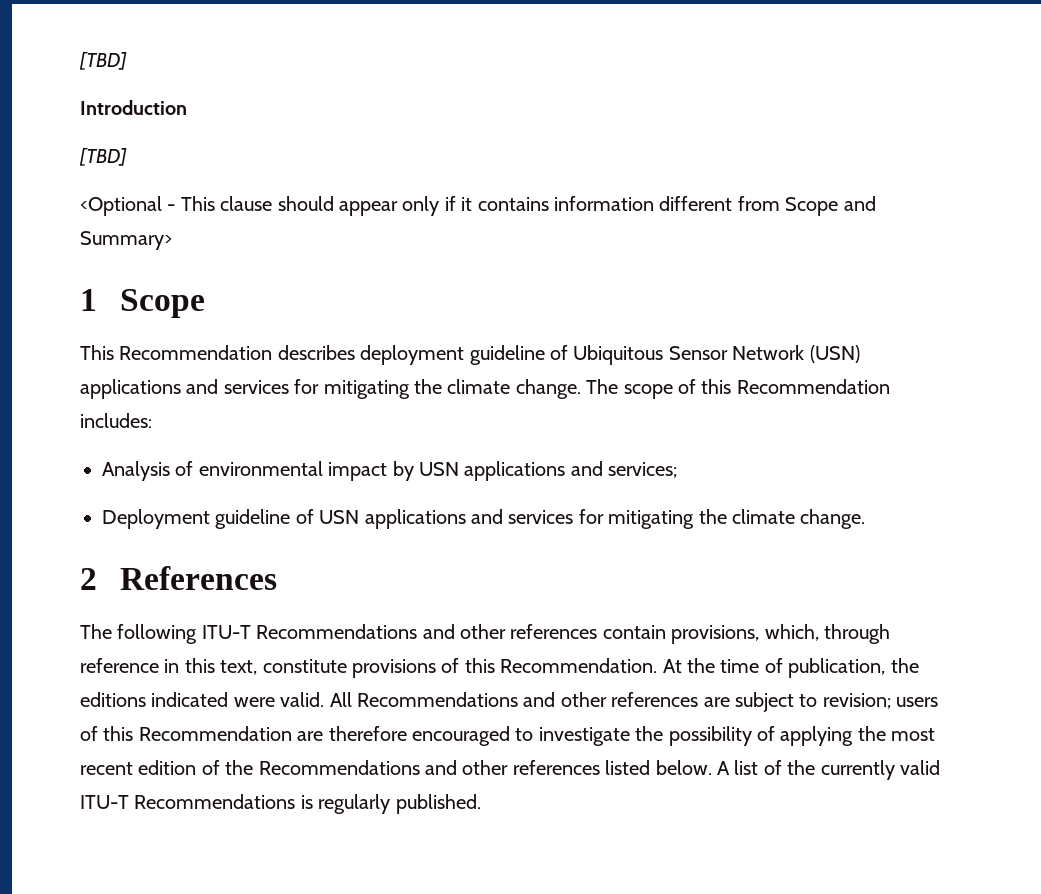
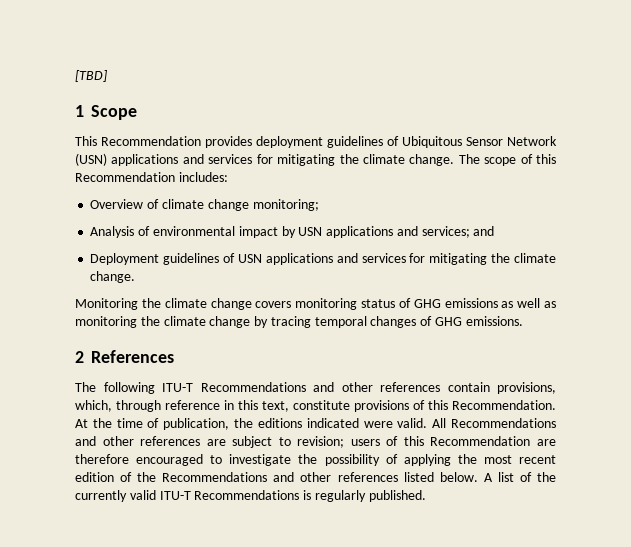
[79,52,127,70] [80,100,187,115] [79,148,127,166] [80,196,876,216] [80,231,172,250] [TBD] // Introduction // [TBD] // <Optional - This clause should appear only if it contains information different from Scope and Summary> -> [75,70,107,82] [TBD]
[277,345,545,365] describes deployment guideline -> [205,136,383,148] provides deployment guidelines
(152, 420) none -> [90,199,319,211] // Overview of climate change monitoring;
(678, 470) none -> [473,226,495,236] and
[215,509,291,529] guideline -> [163,253,220,265] guidelines
(866, 519) none -> [75,298,556,310] [75,316,523,328] // Monitoring the climate change covers monitoring status of GHG emissions as well as monitoring the climate change by tracing temporal changes of GHG emissions.

